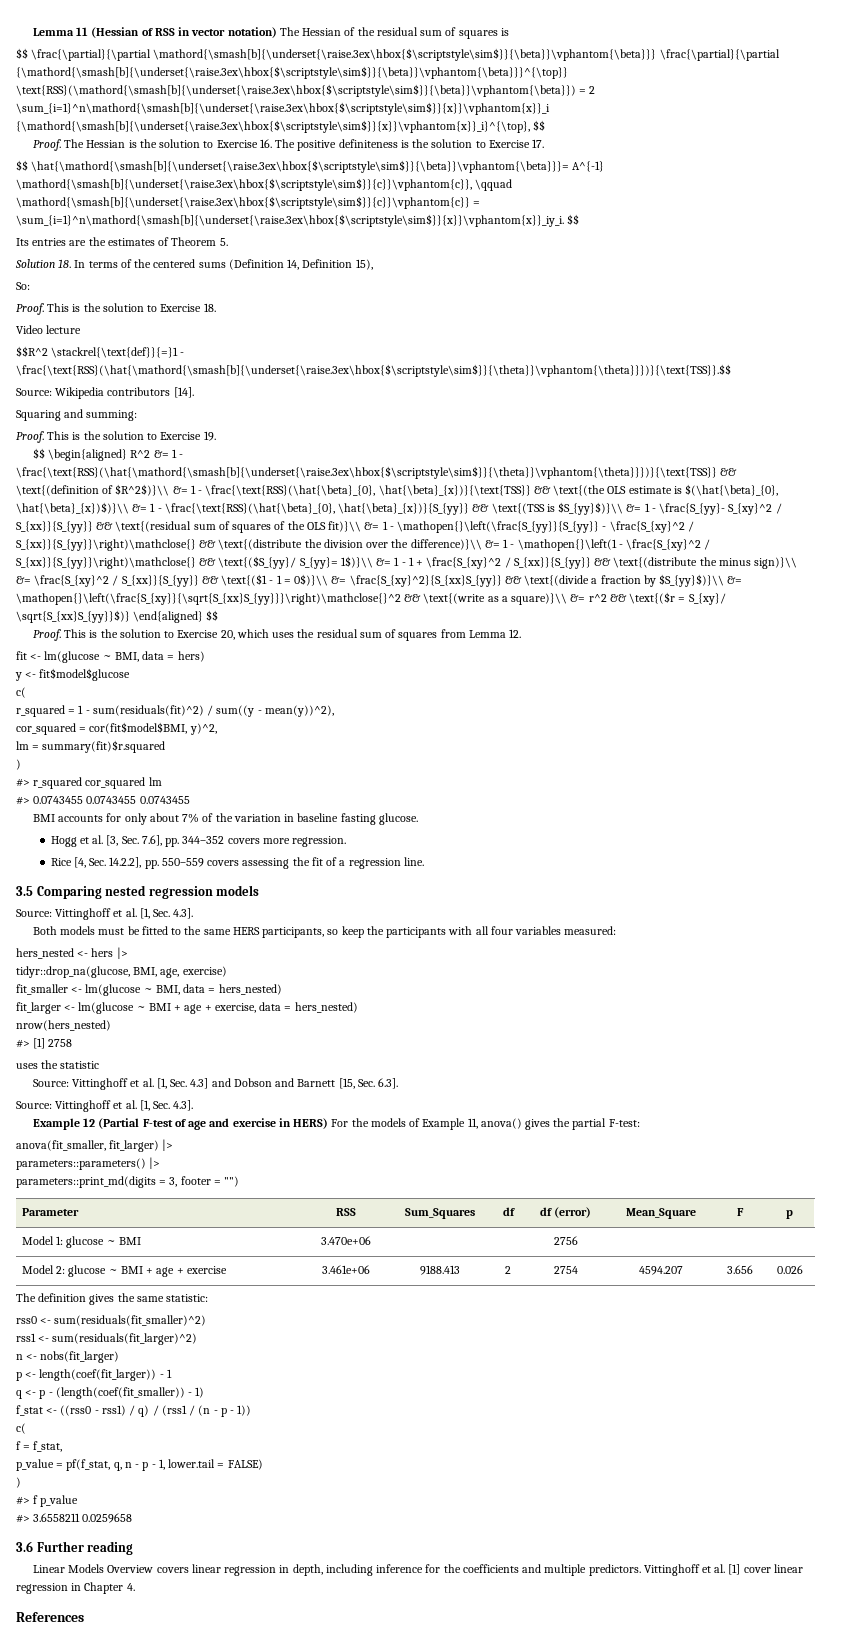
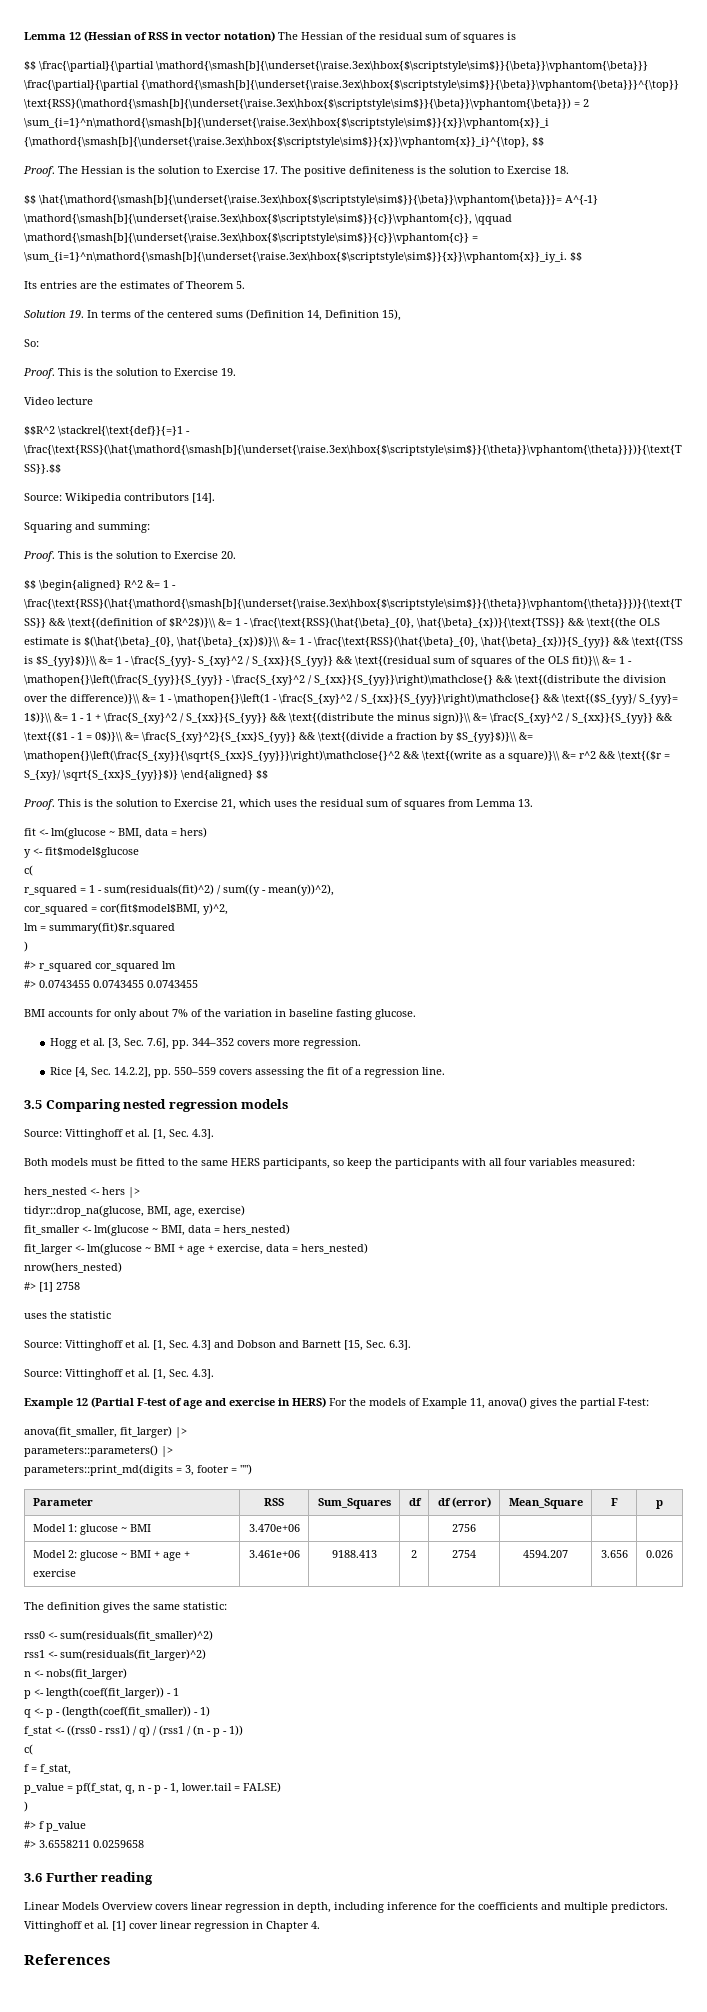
[32,27,89,36] Lemma 11 -> [24,32,81,40] Lemma 12
[259,139,272,148] 16. -> [263,166,278,174] 17.
[531,139,544,148] 17. -> [554,166,569,174] 18.
[58,259,72,268] 18. -> [69,310,84,318] 19.
[203,303,216,312] 18. -> [221,368,236,376] 19.
[203,431,216,441] 19. -> [221,551,236,559] 20.
[220,630,235,640] 20, -> [221,799,236,810] 21,
[508,629,521,638] 12. -> [518,799,533,807] 13.

